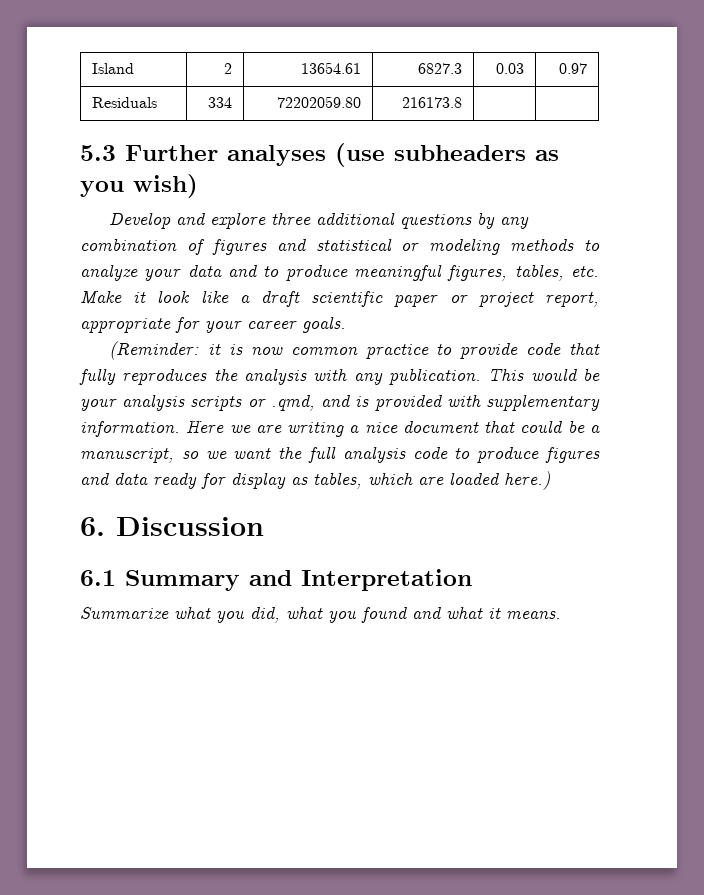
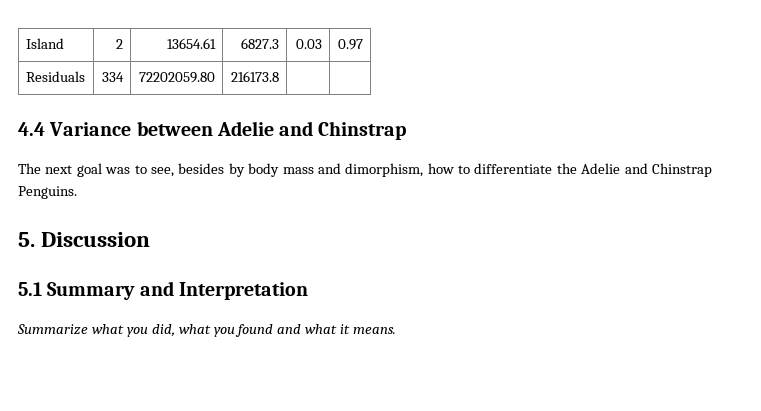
[80,143,559,167] [80,174,198,198] [109,212,530,229] [80,238,600,255] [80,264,599,281] [80,290,599,307] [80,316,346,333] [109,341,600,360] [79,368,600,385] [80,394,600,411] [80,420,600,437] [80,446,600,463] [80,471,550,490] [80,517,105,536] 5.3 Further analyses (use subheaders as you wish) // Develop and explore three additional questions by any combination of figures and statistical or modeling methods to analyze your data and to produce meaningful figures, tables, etc. Make it look like a draft scientific paper or project report, appropriate for your career goals. // (Reminder: it is now common practice to provide code that fully reproduces the analysis with any publication. This would be your analysis scripts or .qmd, and is provided with supplementary information. Here we are writing a nice document that could be a manuscript, so we want the full analysis code to produce figures and data ready for display as tables, which are loaded here.) // 6. -> [18,121,407,140] [18,163,713,177] [18,186,77,199] [18,232,35,247] 4.4 Variance between Adelie and Chinstrap // The next goal was to see, besides by body mass and dimorphism, how to differentiate the Adelie and Chinstrap Penguins. // 5.
[80,570,116,586] 6.1 -> [18,282,42,296] 5.1

